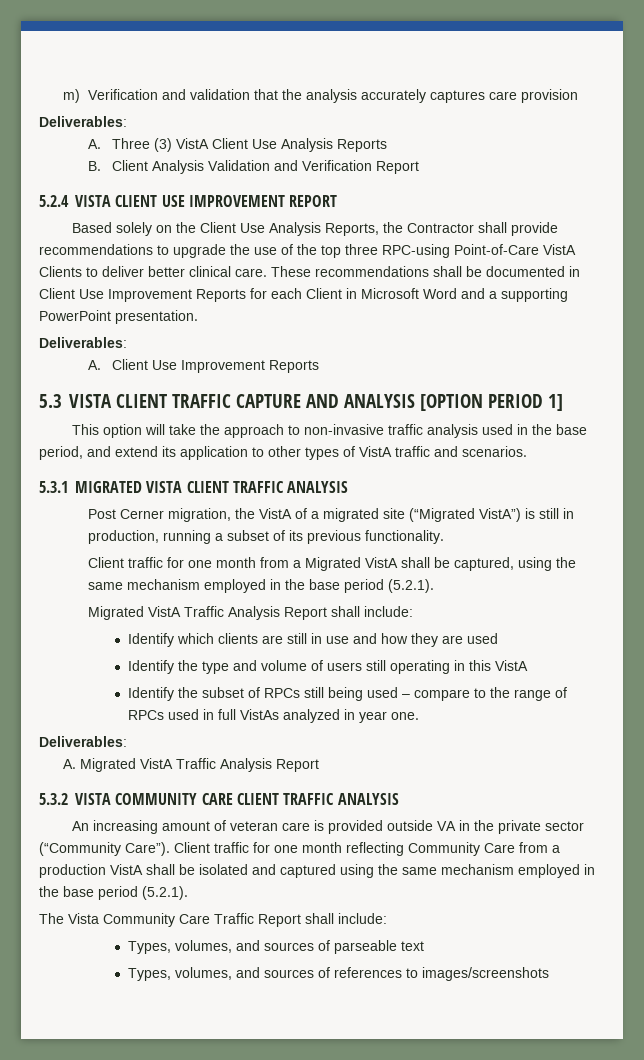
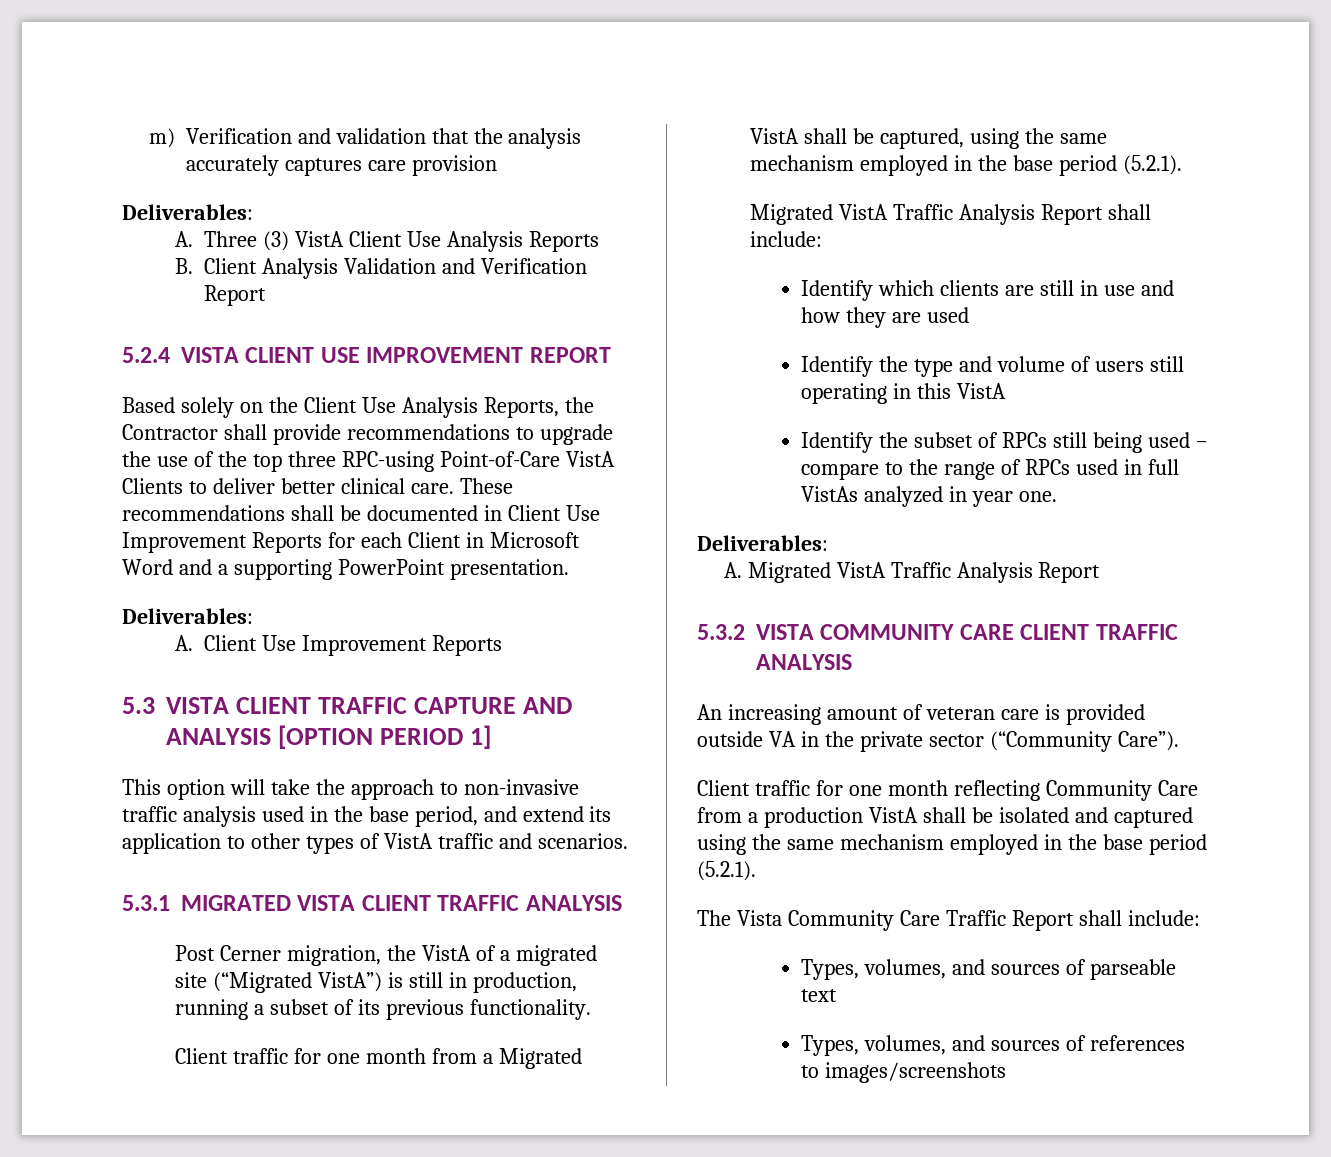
(170, 849) none -> (1179, 741) //

